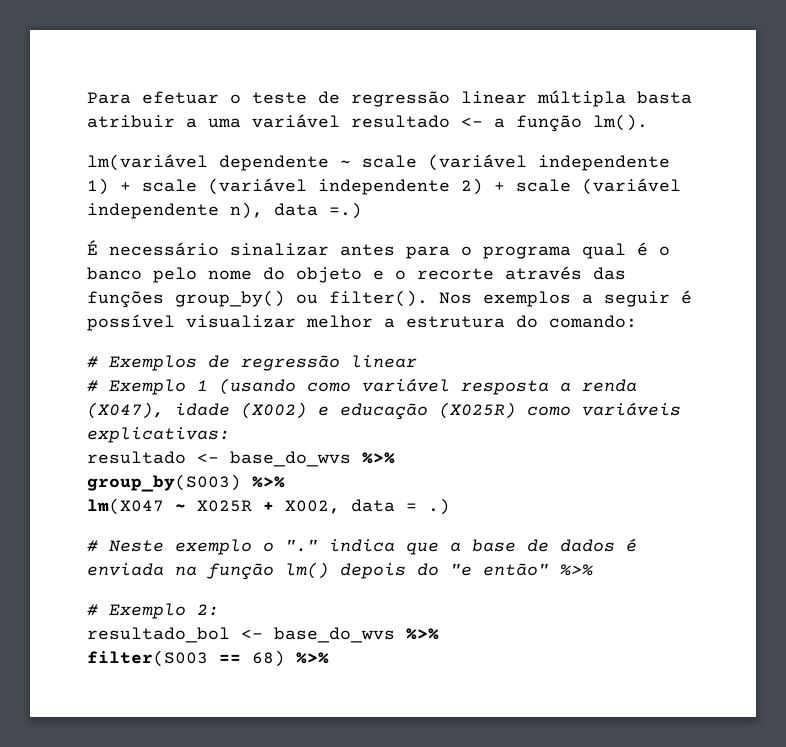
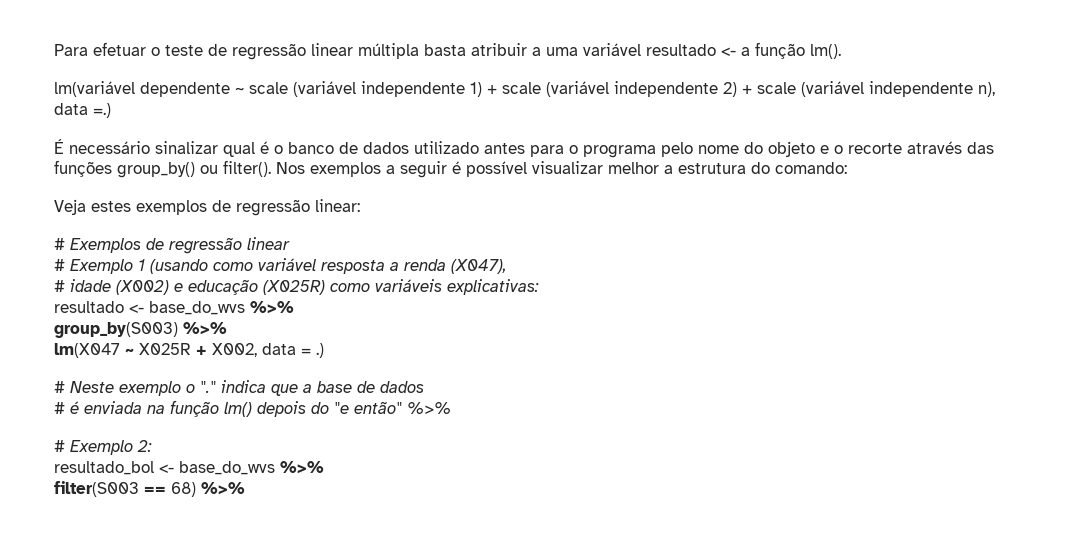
[340,242,670,259] [87,267,142,280] antes para o programa qual é o banco -> [223,141,656,158] qual é o banco de dados utilizado antes para o programa
(637, 321) none -> [54,199,360,216] // Veja estes exemplos de regressão linear:
(164, 410) none -> [54,280,65,292] // #
(615, 545) none -> [54,402,65,414] // #

